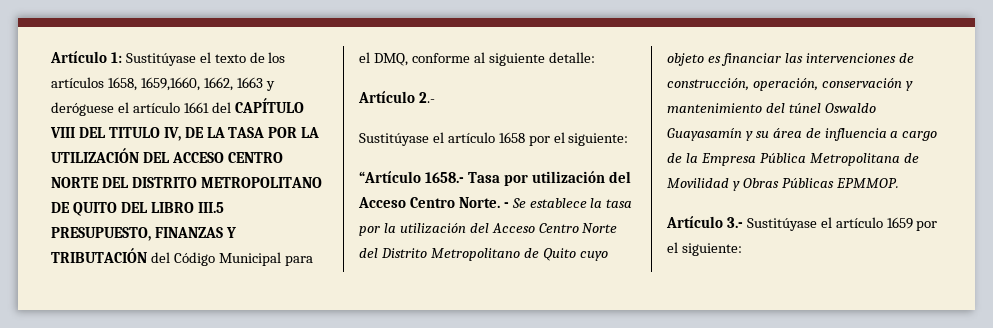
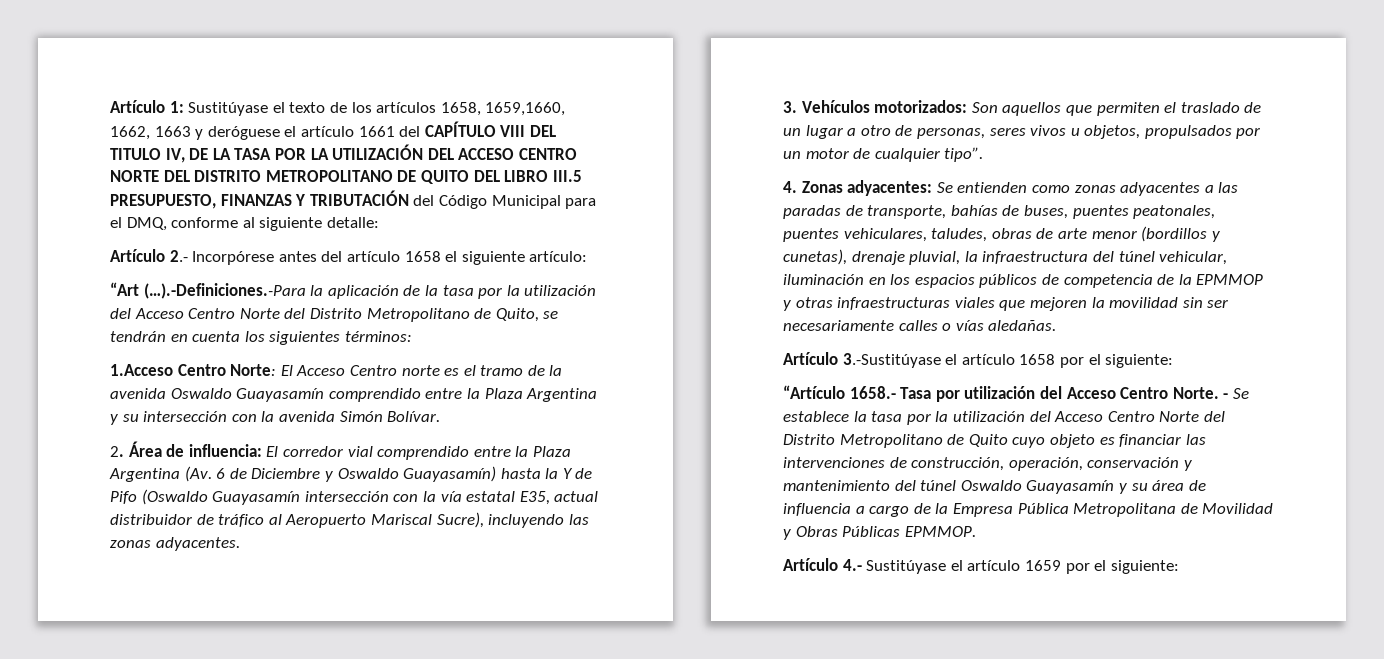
[359,133,429,146] // Sustitúyase -> [192,251,588,265] [110,282,597,299] [110,308,559,322] [110,331,412,345] [110,364,563,376] [110,388,598,402] [110,411,441,425] [110,441,571,460] [109,466,593,482] [110,489,599,505] [110,512,589,528] [110,537,240,551] [783,100,1262,116] [783,125,1261,139] [783,147,984,162] [783,180,1239,196] [783,205,1216,219] [783,226,1220,242] [783,249,1228,265] [783,274,1264,288] [783,297,1229,311] [783,320,1057,331] [783,352,941,368] Incorpórese antes del artículo 1658 el siguiente artículo: // “Art (…).-Definiciones.-Para la aplicación de la tasa por la utilización del Acceso Centro Norte del Distrito Metropolitano de Quito, se tendrán en cuenta los siguientes términos: // 1.Acceso Centro Norte: El Acceso Centro norte es el tramo de la avenida Oswaldo Guayasamín comprendido entre la Plaza Argentina y su intersección con la avenida Simón Bolívar. // 2. Área de influencia: El corredor vial comprendido entre la Plaza Argentina (Av. 6 de Diciembre y Oswaldo Guayasamín) hasta la Y de Pifo (Oswaldo Guayasamín intersección con la vía estatal E35, actual distribuidor de tráfico al Aeropuerto Mariscal Sucre), incluyendo las zonas adyacentes. // 3. Vehículos motorizados: Son aquellos que permiten el traslado de un lugar a otro de personas, seres vivos u objetos, propulsados por un motor de cualquier tipo”. // 4. Zonas adyacentes: Se entienden como zonas adyacentes a las paradas de transporte, bahías de buses, puentes peatonales, puentes vehiculares, taludes, obras de arte menor (bordillos y cunetas), drenaje pluvial, la infraestructura del túnel vehicular, iluminación en los espacios públicos de competencia de la EPMMOP y otras infraestructuras viales que mejoren la movilidad sin ser necesariamente calles o vías aledañas. // Artículo 3.-Sustitúyase
[726,217,743,228] 3.- -> [842,559,862,571] 4.-

